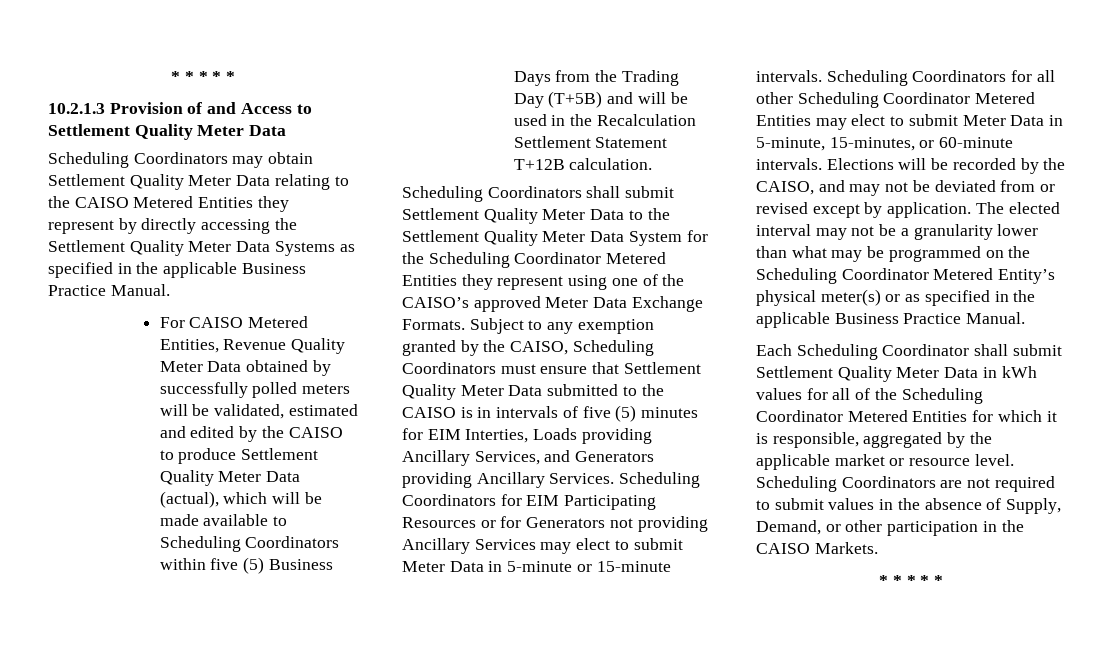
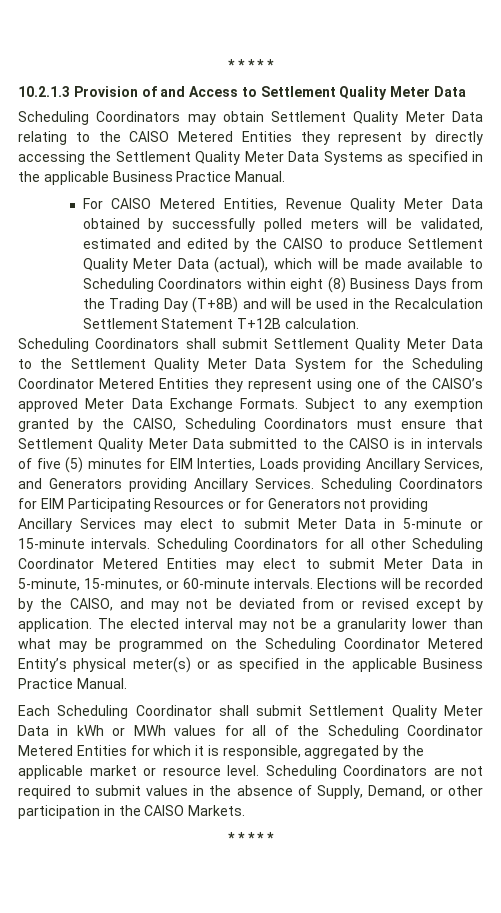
[210,557,265,574] five (5) -> [290,277,346,293] eight (8)
[548,91,603,108] (T+5B) -> [192,297,239,313] (T+8B)
(1037, 372) none -> [112,725,166,736] or MWh

